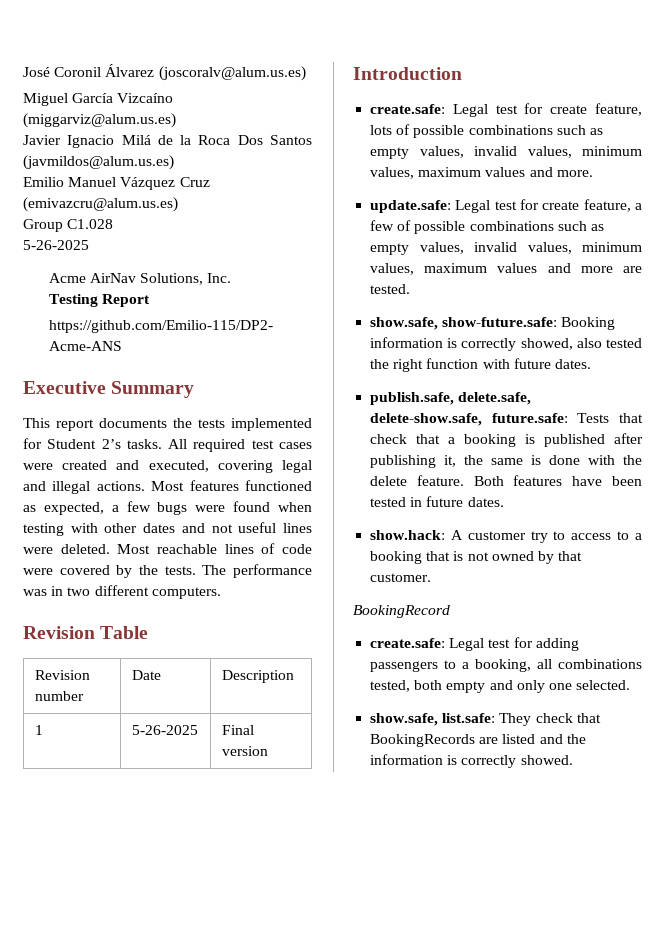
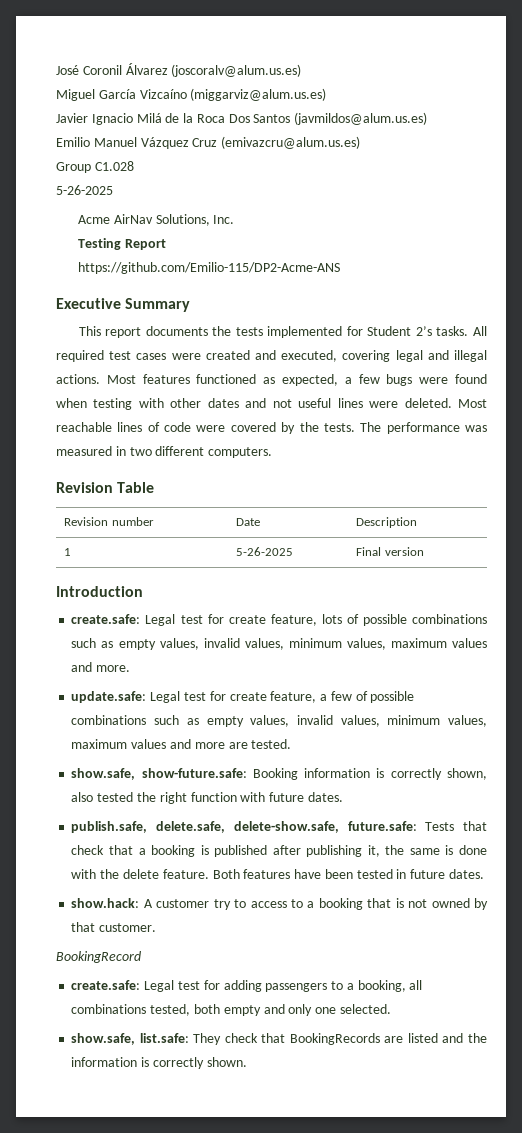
(47, 592) none -> [56,446,112,456] measured
[520,338,573,350] showed, -> [447,768,487,780] shown,
[520,755,573,765] showed. -> [206,1057,247,1067] shown.

